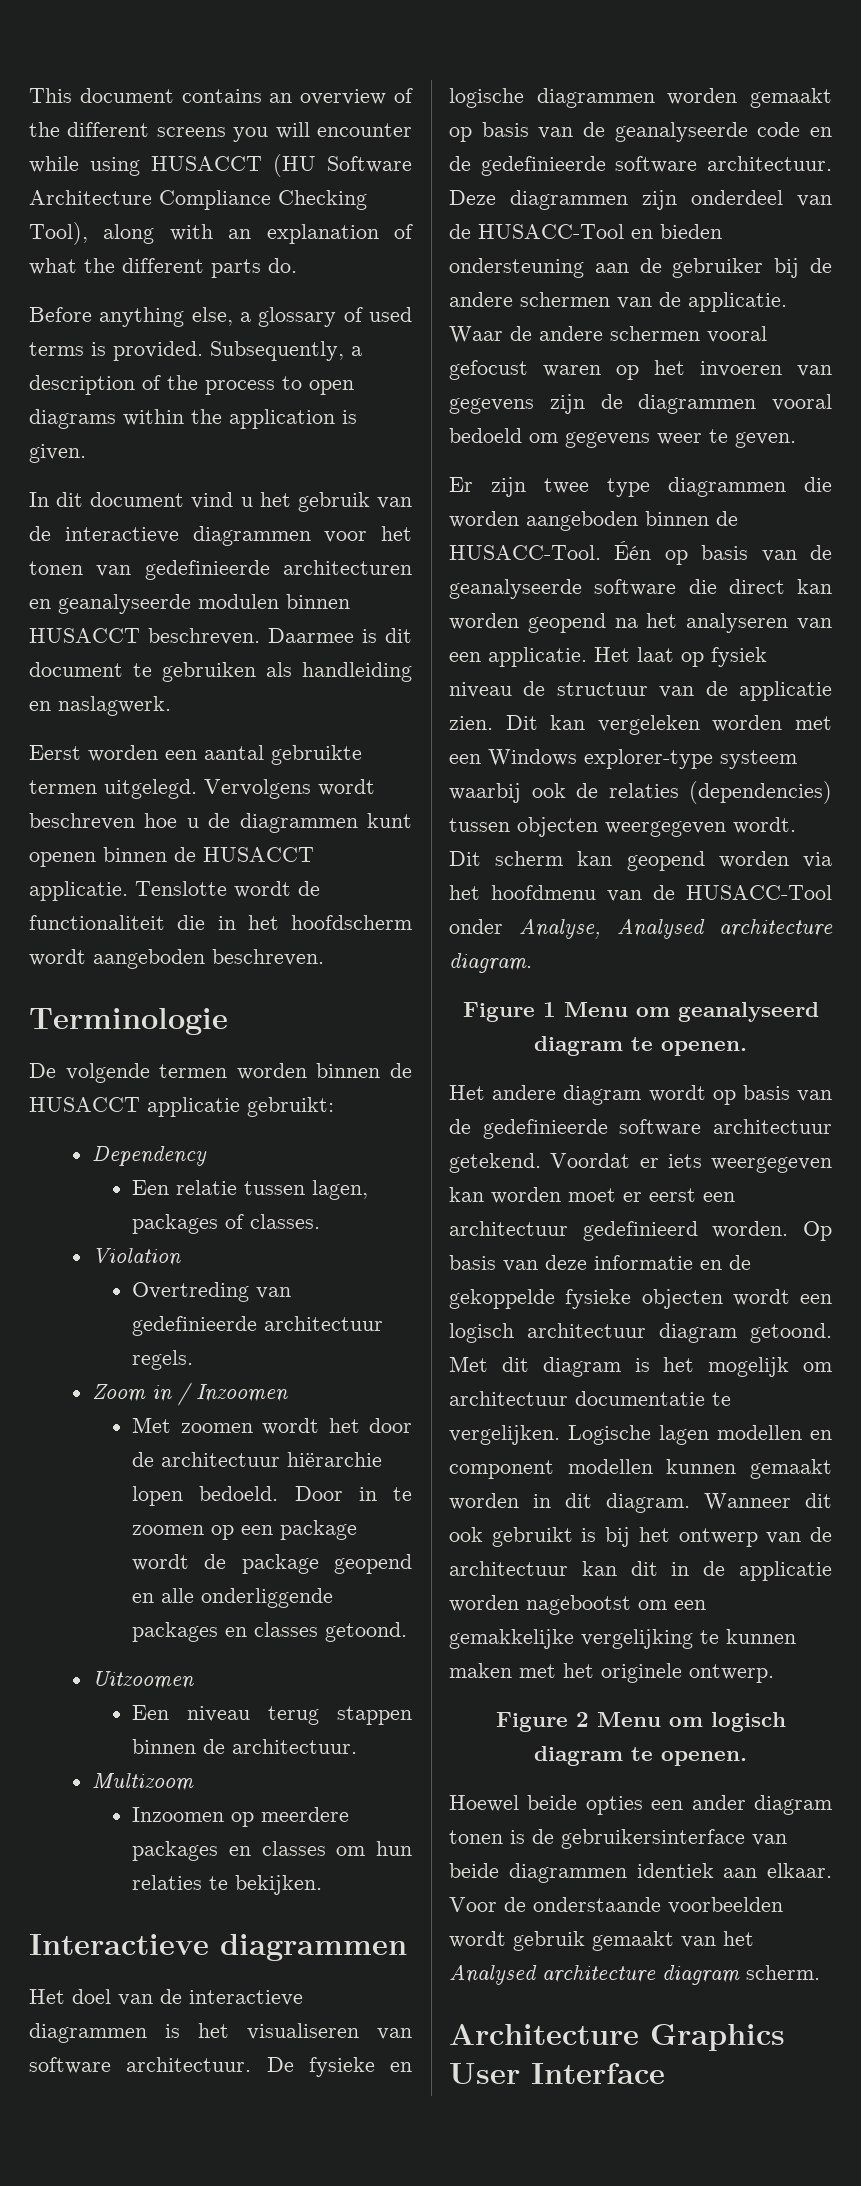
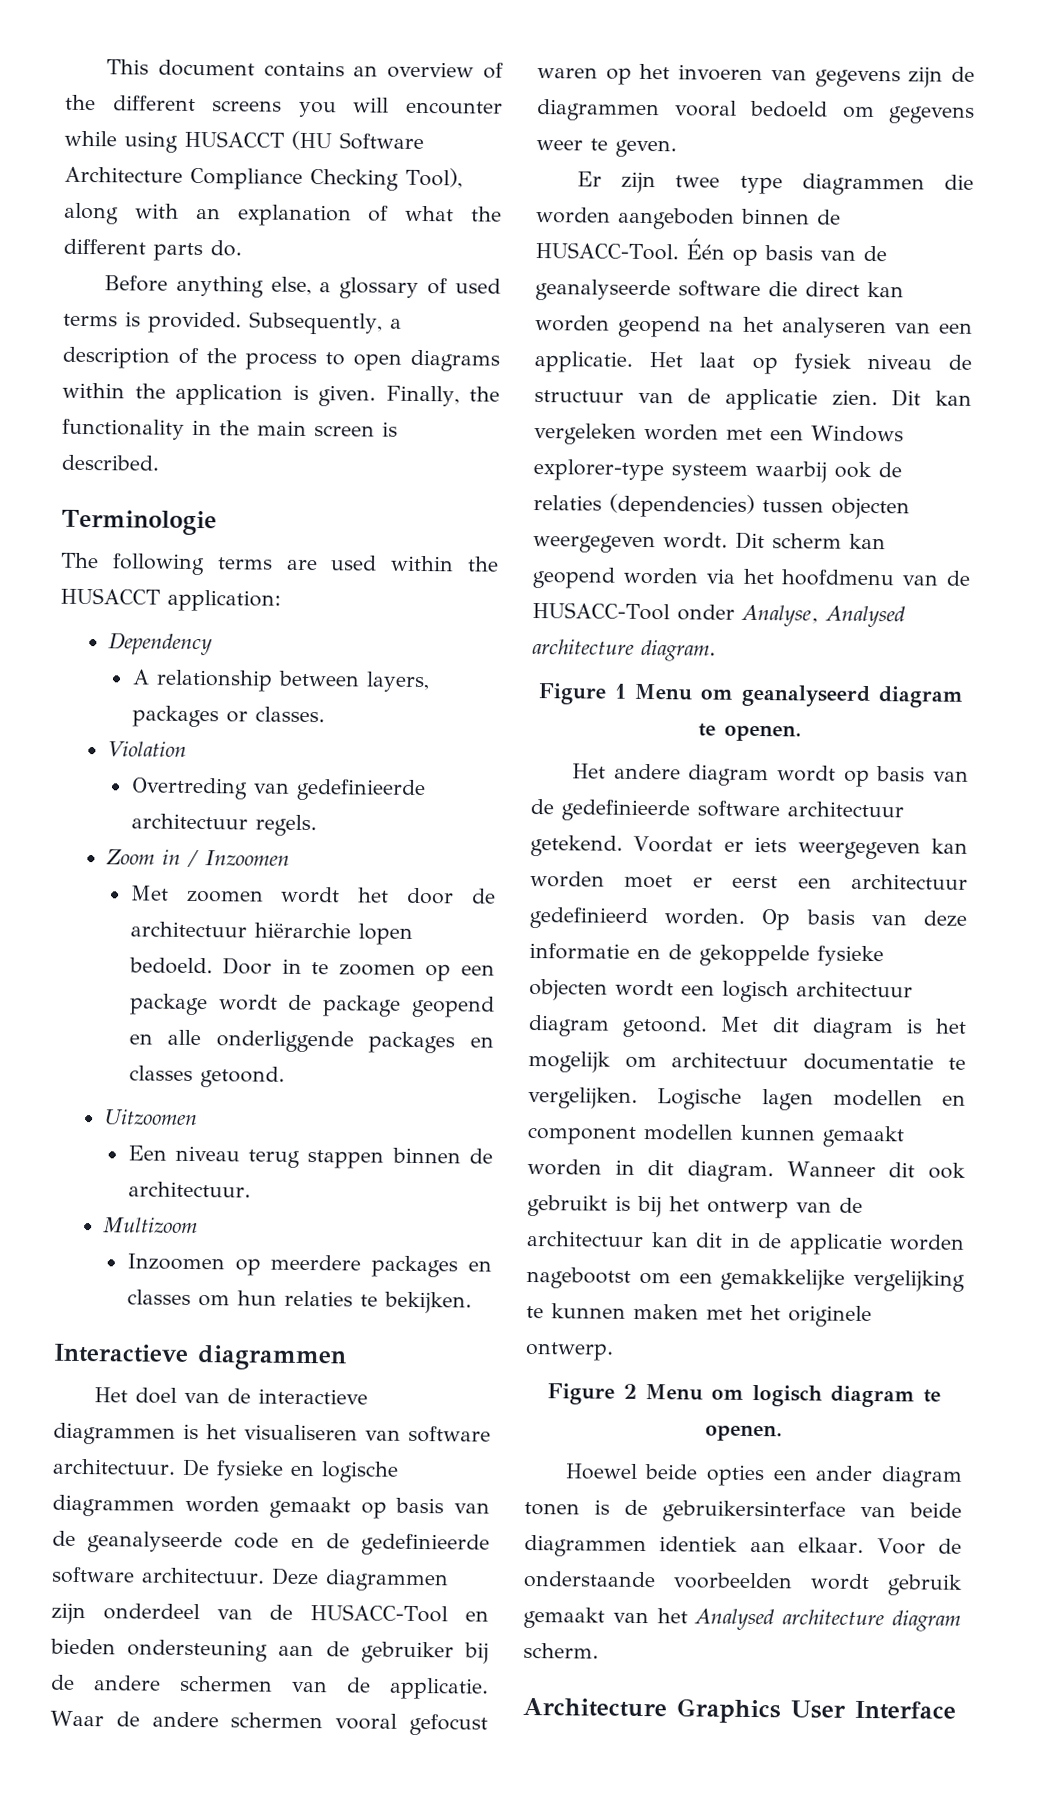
[29,492,412,512] [29,526,412,546] [29,560,412,580] [29,594,350,614] [29,628,412,645] [29,662,412,682] [29,696,171,716] [29,745,362,765] [29,779,375,799] [29,813,412,833] [29,847,314,867] [29,881,320,901] [29,915,412,930] [29,949,324,969] [29,1008,228,1035] [29,1063,412,1083] [29,1097,334,1117] [92,1146,208,1166] [132,1180,369,1200] [132,1214,245,1234] // In dit document vind u het gebruik van de interactieve diagrammen voor het tonen van gedefinieerde architecturen en geanalyseerde modulen binnen HUSACCT beschreven. Daarmee is dit document te gebruiken als handleiding en naslagwerk. // Eerst worden een aantal gebruikte termen uitgelegd. Vervolgens wordt beschreven hoe u de diagrammen kunt openen binnen de HUSACCT applicatie. Tenslotte wordt de functionaliteit die in het hoofdscherm wordt aangeboden beschreven. // Terminologie // De volgende termen worden binnen de HUSACCT applicatie gebruikt: // Dependency // Een relatie tussen lagen, packages of -> [385,385,500,407] [62,418,398,440] [61,454,159,471] [61,509,217,536] [60,552,499,576] [60,587,281,612] [108,632,214,656] [131,669,430,693] [131,705,248,728] Finally, the functionality in the main screen is described. // Terminologie // The following terms are used within the HUSACCT application: // Dependency // A relationship between layers, packages or

